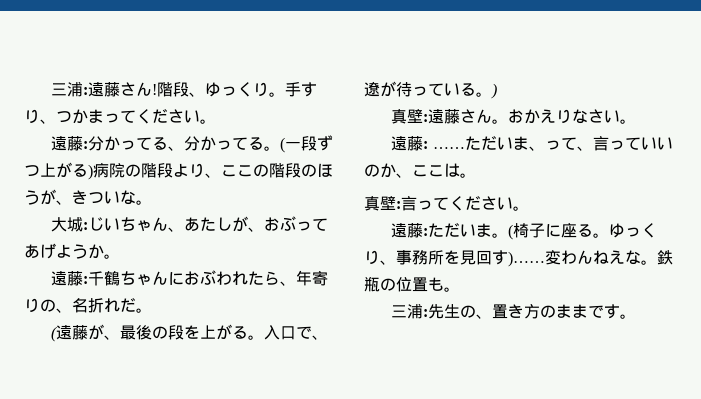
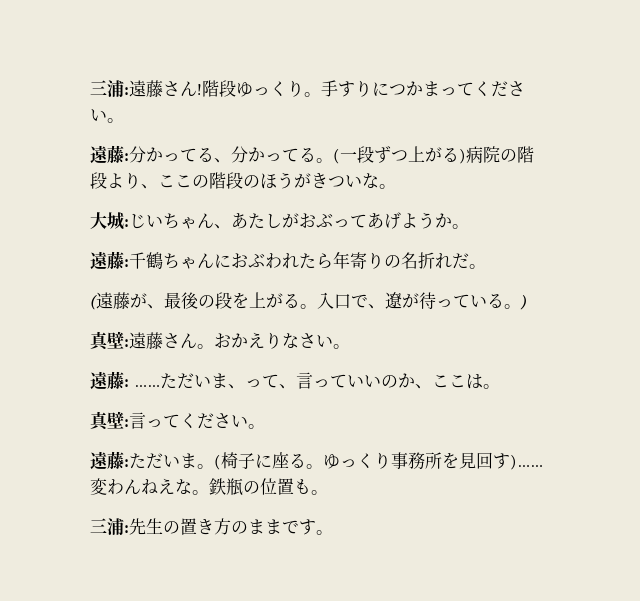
[189,92,206,97] 、 -> (236, 88) none
[40,119,56,124] 、 -> [372,82,389,96] に
[56,200,72,205] 、 -> (311, 180) none
[248,227,265,232] 、 -> (299, 220) none
[280,281,297,286] 、 -> (333, 261) none
[56,308,72,313] 、 -> (401, 261) none
[380,260,396,265] 、 -> (391, 460) none
[476,314,493,319] 、 -> (180, 527) none

